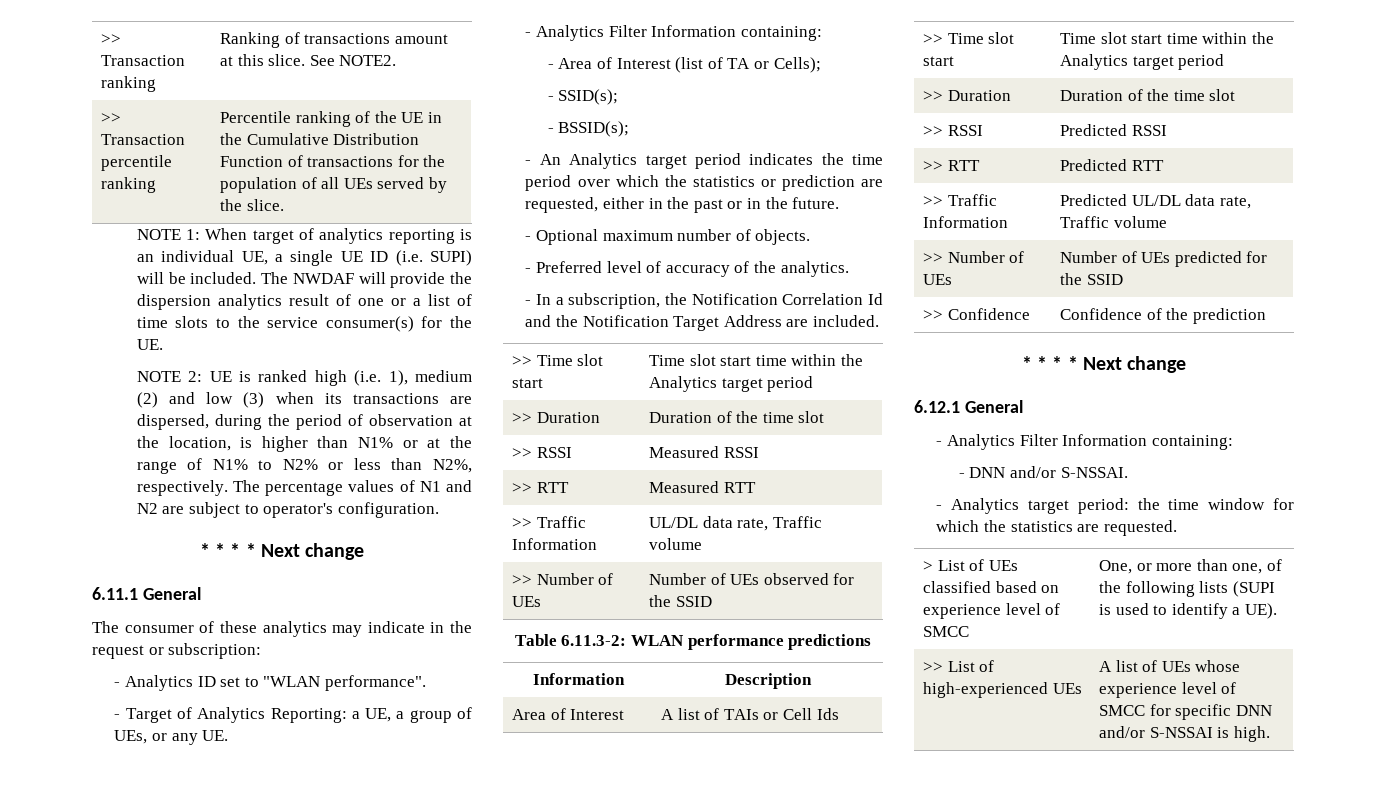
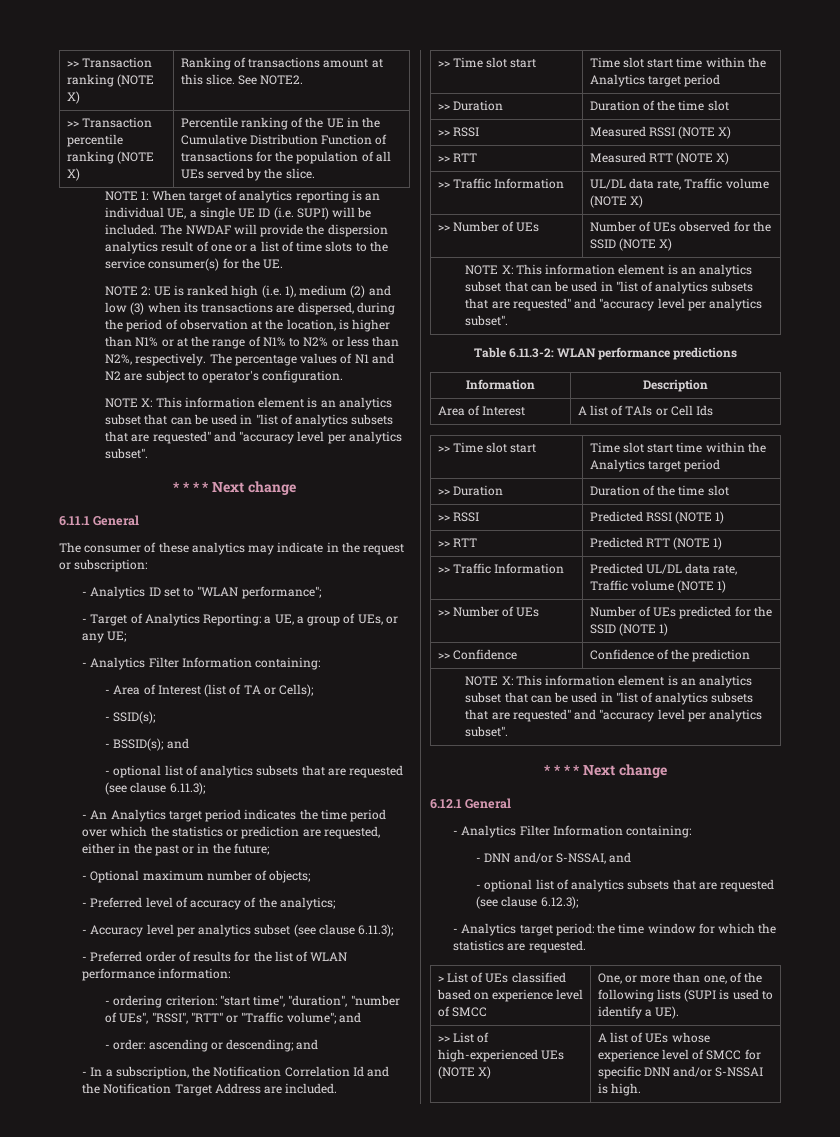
(156, 84) none -> [116,74,154,87] [66,91,80,104] (NOTE X)
(156, 185) none -> [116,151,154,164] [66,168,80,181] (NOTE X)
(439, 510) none -> [105,397,392,410] [105,414,394,427] [105,431,402,444] [105,448,149,459] // NOTE X: This information element is an analytics subset that can be used in "list of analytics subsets that are requested" and "accuracy level per analytics subset".
[324,675,426,691] performance". -> [241,586,322,599] performance";
[202,730,229,741] UE. -> [107,631,128,642] UE;
(630, 129) none -> [166,738,189,749] [105,765,404,778] [105,782,206,795] and // - optional list of analytics subsets that are requested (see clause 6.11.3);
[792,197,840,209] future. -> [233,843,270,855] future;
[755,229,811,245] objects. -> [269,870,312,883] objects;
[780,261,849,277] analytics. -> [279,897,336,910] [82,924,395,937] [82,951,348,962] [82,968,231,981] [105,995,400,1008] [105,1012,361,1024] [105,1039,319,1052] analytics; // - Accuracy level per analytics subset (see clause 6.11.3); // - Preferred order of results for the list of WLAN performance information: // - ordering criterion: "start time", "duration", "number of UEs", "RSSI", "RTT" or "Traffic volume"; and // - order: ascending or descending; and
(759, 452) none -> [678,126,732,139] (NOTE X)
(756, 487) none -> [676,152,730,165] (NOTE X)
(702, 544) none -> [589,195,643,208] (NOTE X)
(712, 601) none -> [618,238,673,251] [465,264,752,277] [465,281,754,294] [465,298,762,311] [465,315,509,326] (NOTE X) // NOTE X: This information element is an analytics subset that can be used in "list of analytics subsets that are requested" and "accuracy level per analytics subset".
(1167, 130) none -> [675,511,725,524] (NOTE 1)
(1164, 165) none -> [673,537,723,550] (NOTE 1)
(1167, 222) none -> [677,580,727,593] (NOTE 1)
(1123, 279) none -> [618,623,669,636] (NOTE 1)
(1266, 316) none -> [465,675,752,688] [465,692,754,705] [465,709,762,722] [465,726,509,737] // NOTE X: This information element is an analytics subset that can be used in "list of analytics subsets that are requested" and "accuracy level per analytics subset".
[1060,467,1128,478] S-NSSAI. -> [555,852,632,864] [476,879,775,892] [476,896,579,909] S-NSSAI, and // - optional list of analytics subsets that are requested (see clause 6.12.3);
(1082, 688) none -> [437,1066,491,1079] (NOTE X)

